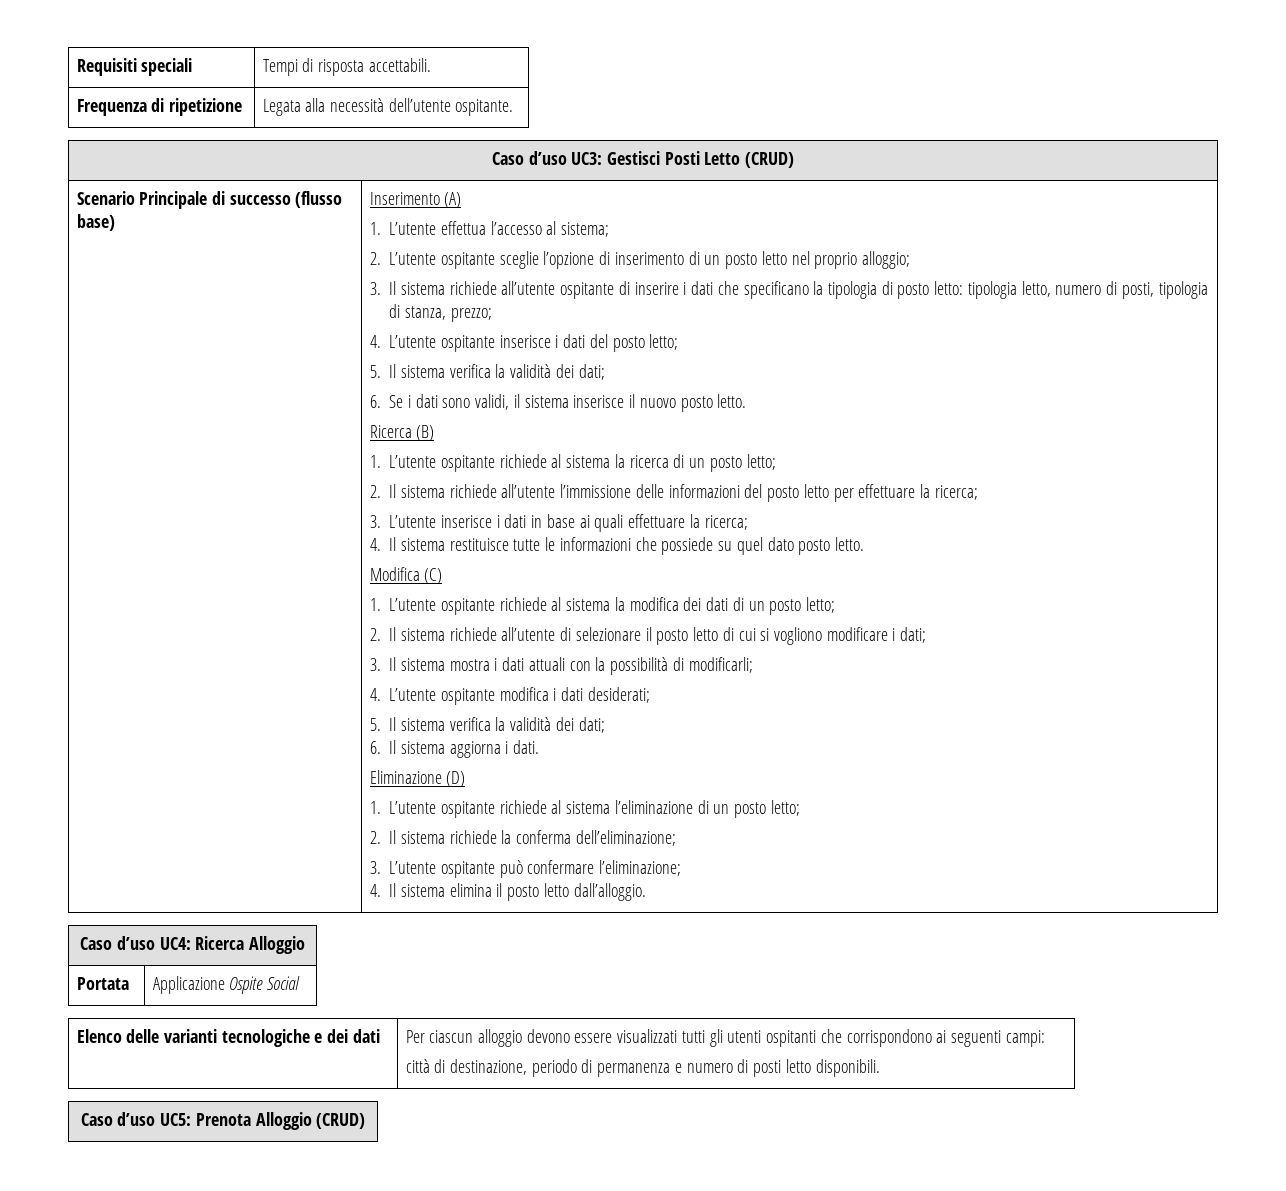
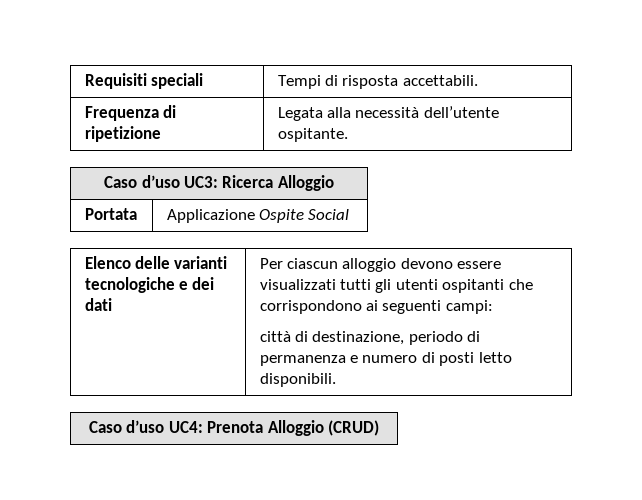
[607,151,795,168] [76,191,343,209] [76,214,115,231] [369,192,462,208] [369,221,610,237] [369,251,910,269] [369,281,1208,299] [389,304,492,322] [369,334,679,352] [369,364,605,380] [369,394,747,412] [369,425,435,441] [369,454,776,472] [369,484,978,502] [369,514,748,532] [369,537,864,555] [369,567,443,584] [369,597,835,615] [369,627,927,645] [369,657,753,675] [369,687,650,705] [369,717,605,733] [369,740,540,758] [369,770,466,787] [369,800,800,818] [369,830,676,846] [369,860,682,878] [369,883,646,901] [80,936,191,950] Gestisci Posti Letto (CRUD) // Scenario Principale di successo (flusso base) | Inserimento (A) // 1. L’utente effettua l’accesso al sistema; // 2. L’utente ospitante sceglie l’opzione di inserimento di un posto letto nel proprio alloggio; // 3. Il sistema richiede all’utente ospitante di inserire i dati che specificano la tipologia di posto letto: tipologia letto, numero di posti, tipologia di stanza, prezzo; // 4. L’utente ospitante inserisce i dati del posto letto; // 5. Il sistema verifica la validità dei dati; // 6. Se i dati sono validi, il sistema inserisce il nuovo posto letto. // Ricerca (B) // 1. L’utente ospitante richiede al sistema la ricerca di un posto letto; // 2. Il sistema richiede all’utente l’immissione delle informazioni del posto letto per effettuare la ricerca; // 3. L’utente inserisce i dati in base ai quali effettuare la ricerca; // 4. Il sistema restituisce tutte le informazioni che possiede su quel dato posto letto. // Modifica (C) // 1. L’utente ospitante richiede al sistema la modifica dei dati di un posto letto; // 2. Il sistema richiede all’utente di selezionare il posto letto di cui si vogliono modificare i dati; // 3. Il sistema mostra i dati attuali con la possibilità di modificarli; // 4. L’utente ospitante modifica i dati desiderati; // 5. Il sistema verifica la validità dei dati; // 6. Il sistema aggiorna i dati. // Eliminazione (D) // 1. L’utente ospitante richiede al sistema l’eliminazione di un posto letto; // 2. Il sistema richiede la conferma dell’eliminazione; // 3. L’utente ospitante può confermare l’eliminazione; // 4. Il sistema elimina il posto letto dall’alloggio. // Caso d’uso UC4: -> (218, 182) none
[160,1113,192,1126] UC5: -> [168,421,203,433] UC4:

